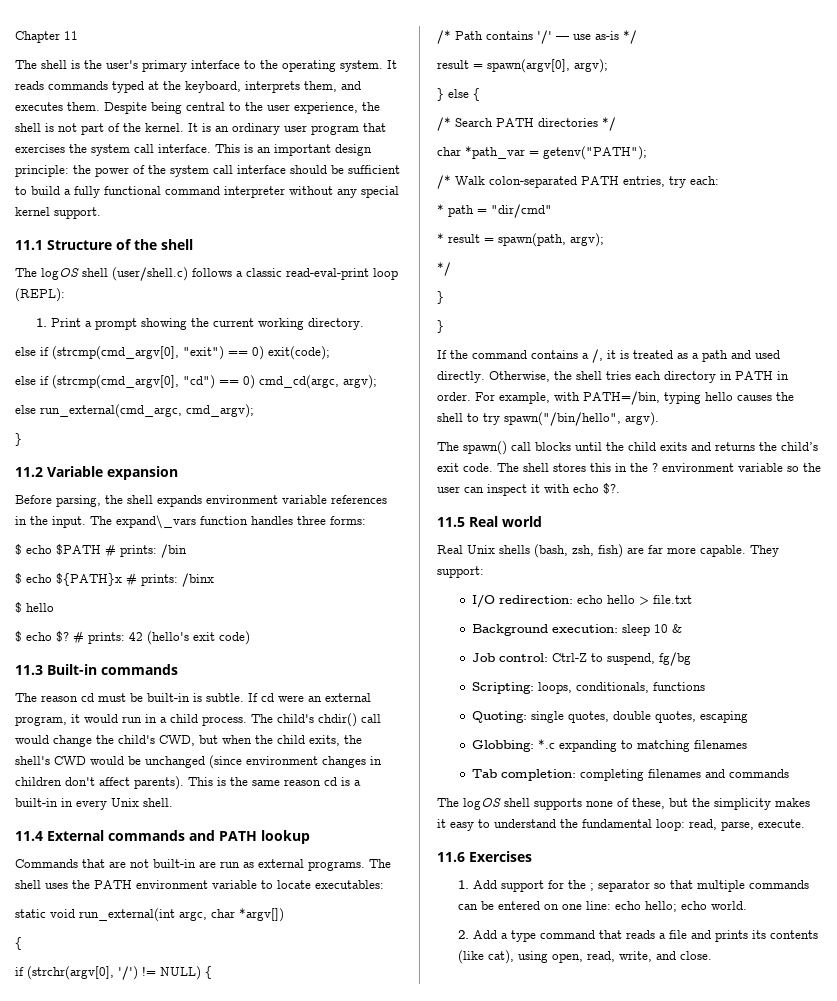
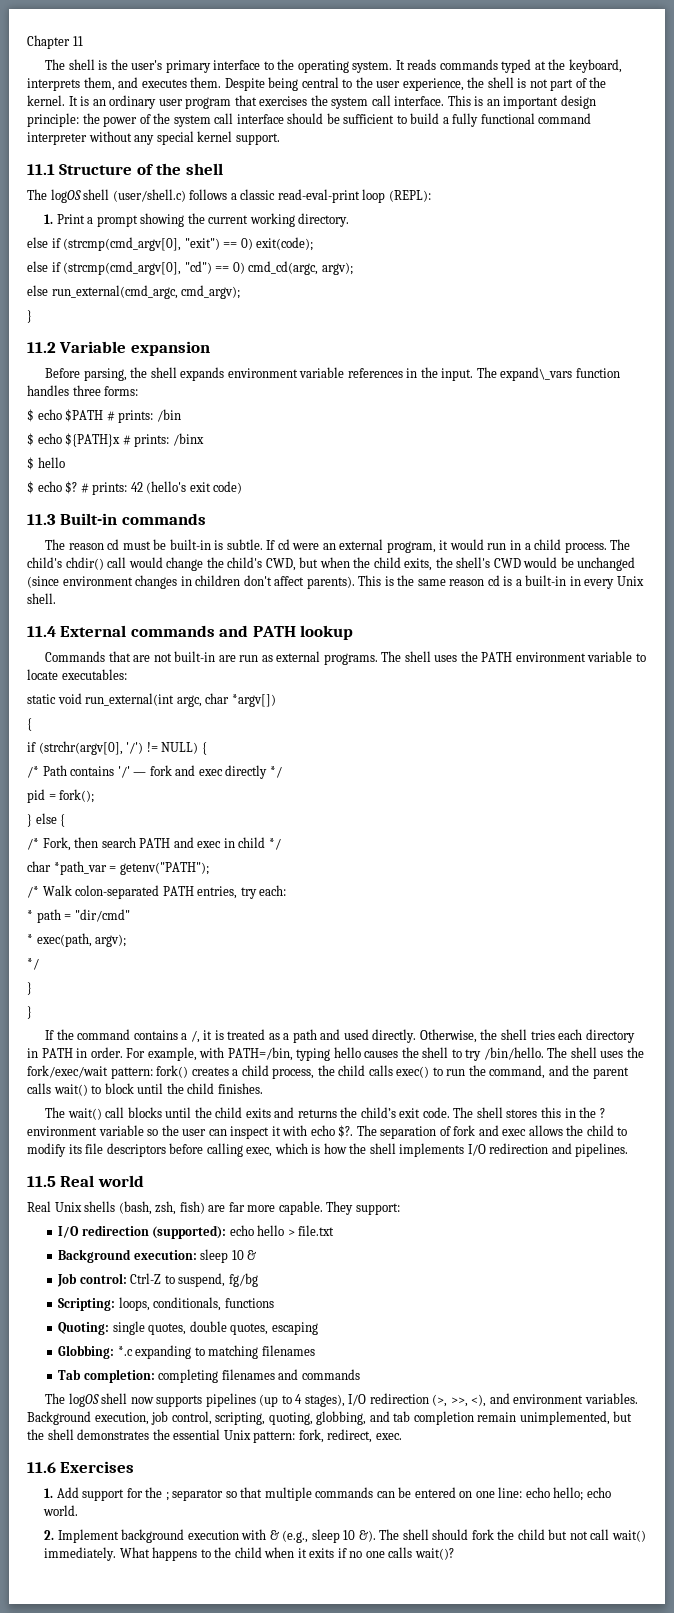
[573,30,637,44] [437,59,608,73] [437,88,480,101] [437,117,598,131] use as-is */ // result = spawn(argv[0], argv); // } else { // /* Search PATH directories -> [149,765,282,779] [27,789,95,803] [27,813,66,827] [27,837,266,851] fork and exec directly */ // pid = fork(); // } else { // /* Fork, then search PATH and exec in child
[448,233,566,247] result = spawn(path, -> [36,933,92,947] exec(path,
[504,412,659,426] [437,441,507,455] spawn("/bin/hello", argv). // The spawn() -> [483,1047,644,1060] [27,1065,629,1079] [27,1083,263,1096] [45,1107,102,1120] /bin/hello. The shell uses the fork/exec/wait pattern: fork() creates a child process, the child calls exec() to run the command, and the parent calls wait() to block until the child finishes. // The wait()
(620, 488) none -> [356,1125,628,1139] [27,1143,629,1157] The separation of fork and exec allows the child to modify its file descriptors before calling exec, which is how the shell implements I/O redirection and pipelines.
[498,595,573,604] redirection: -> [81,1225,227,1239] redirection (supported):
[534,798,810,810] [437,819,805,831] supports none of these, but the simplicity makes it easy to understand the fundamental loop: read, parse, execute. -> [130,1393,638,1407] [27,1411,633,1425] [27,1429,402,1443] now supports pipelines (up to 4 stages), I/O redirection (>, >>, <), and environment variables. Background execution, job control, scripting, quoting, globbing, and tab completion remain unimplemented, but the shell demonstrates the essential Unix pattern: fork, redirect, exec.
[472,930,818,942] [457,950,712,964] Add a type command that reads a file and prints its contents (like cat), using open, read, write, and close. -> [57,1529,646,1543] [44,1547,454,1561] Implement background execution with & (e.g., sleep 10 &). The shell should fork the child but not call wait() immediately. What happens to the child when it exits if no one calls wait()?

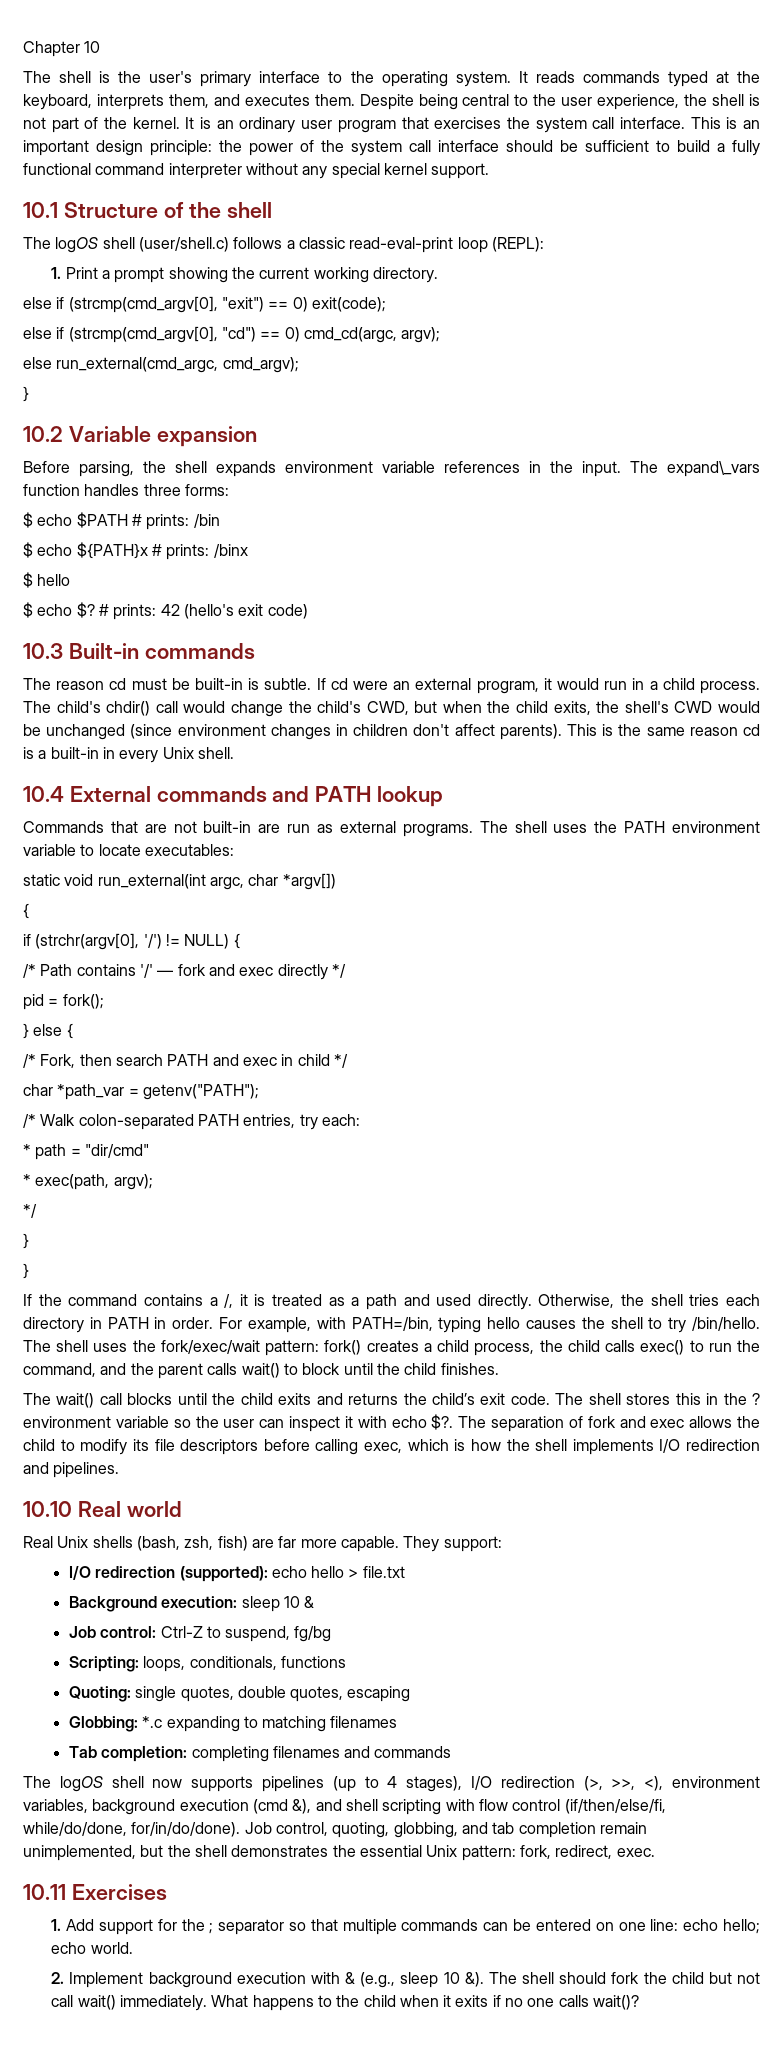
[72,36,83,46] 11 -> [84,41,101,53] 10
[27,164,55,175] 11.1 -> [23,202,58,218] 10.1
[27,342,56,353] 11.2 -> [23,426,63,442] 10.2
[27,514,56,525] 11.3 -> [23,643,63,659] 10.3
[27,626,56,637] 11.4 -> [23,786,64,802] 10.4
[27,1176,56,1187] 11.5 -> [23,1501,72,1517] 10.10
[489,1393,638,1404] [27,1411,266,1425] and environment variables. Background execution, job control, scripting, -> [672,1776,760,1788] [23,1799,666,1815] [23,1822,328,1837] environment variables, background execution (cmd &), and shell scripting with flow control (if/then/else/fi, while/do/done, for/in/do/done). Job control,
[27,1462,56,1473] 11.6 -> [23,1884,66,1900] 10.11

